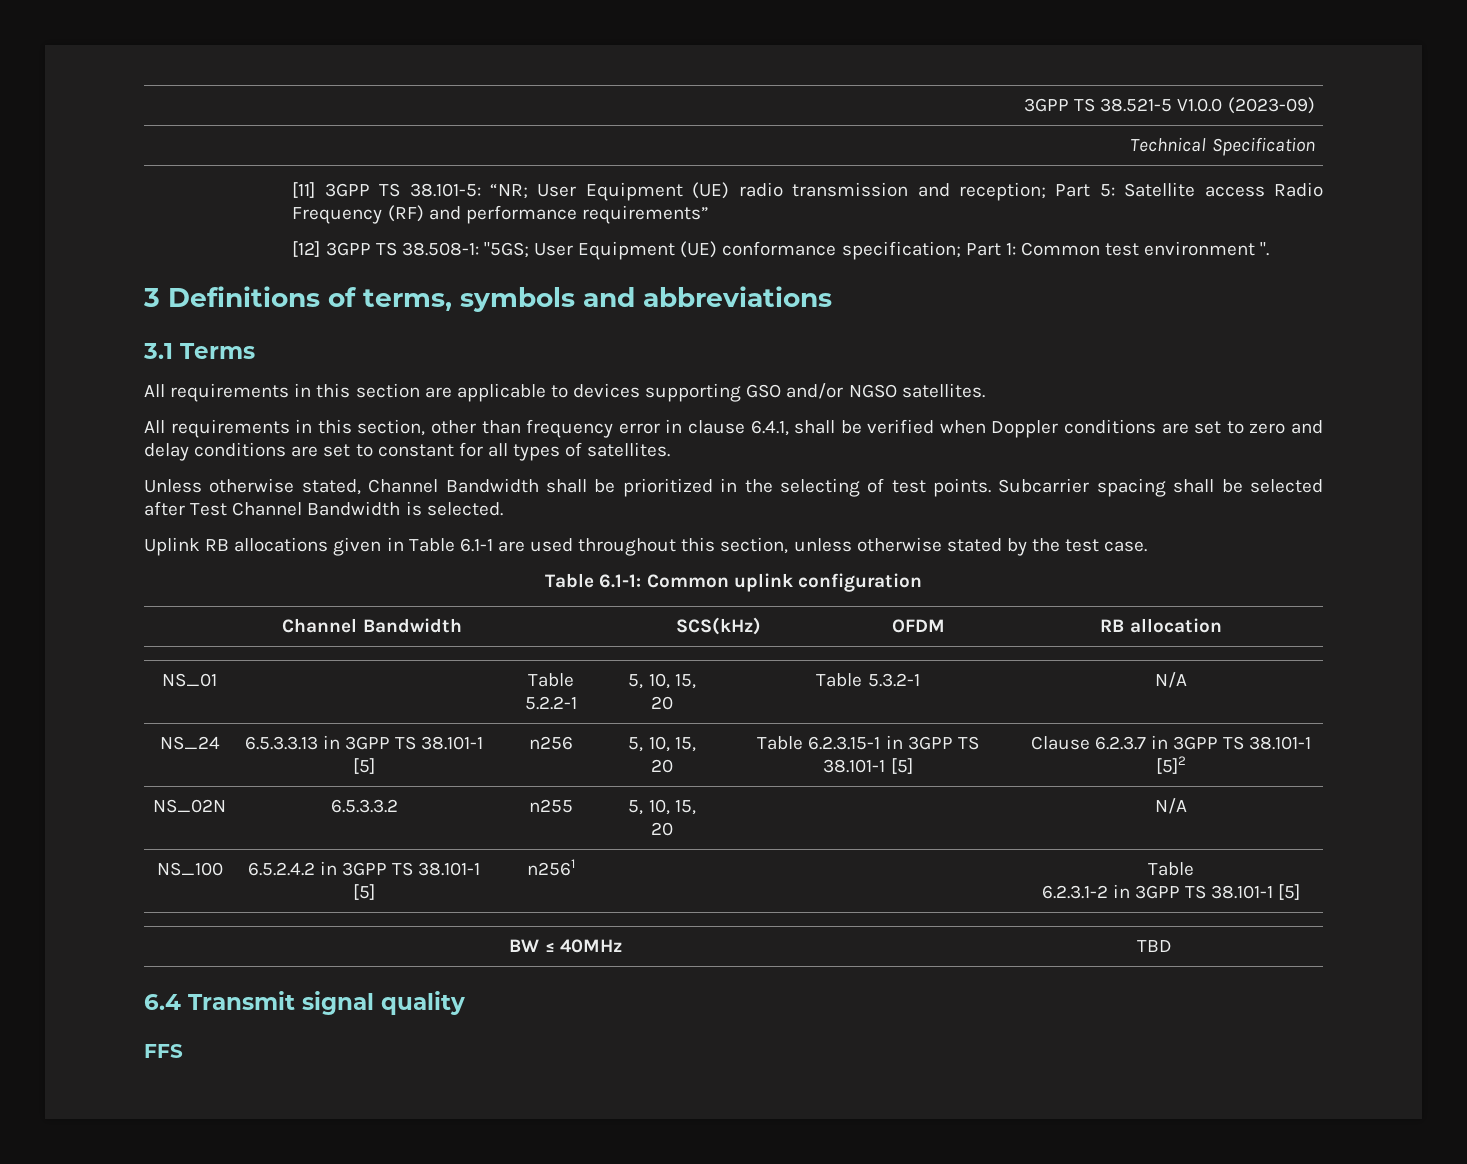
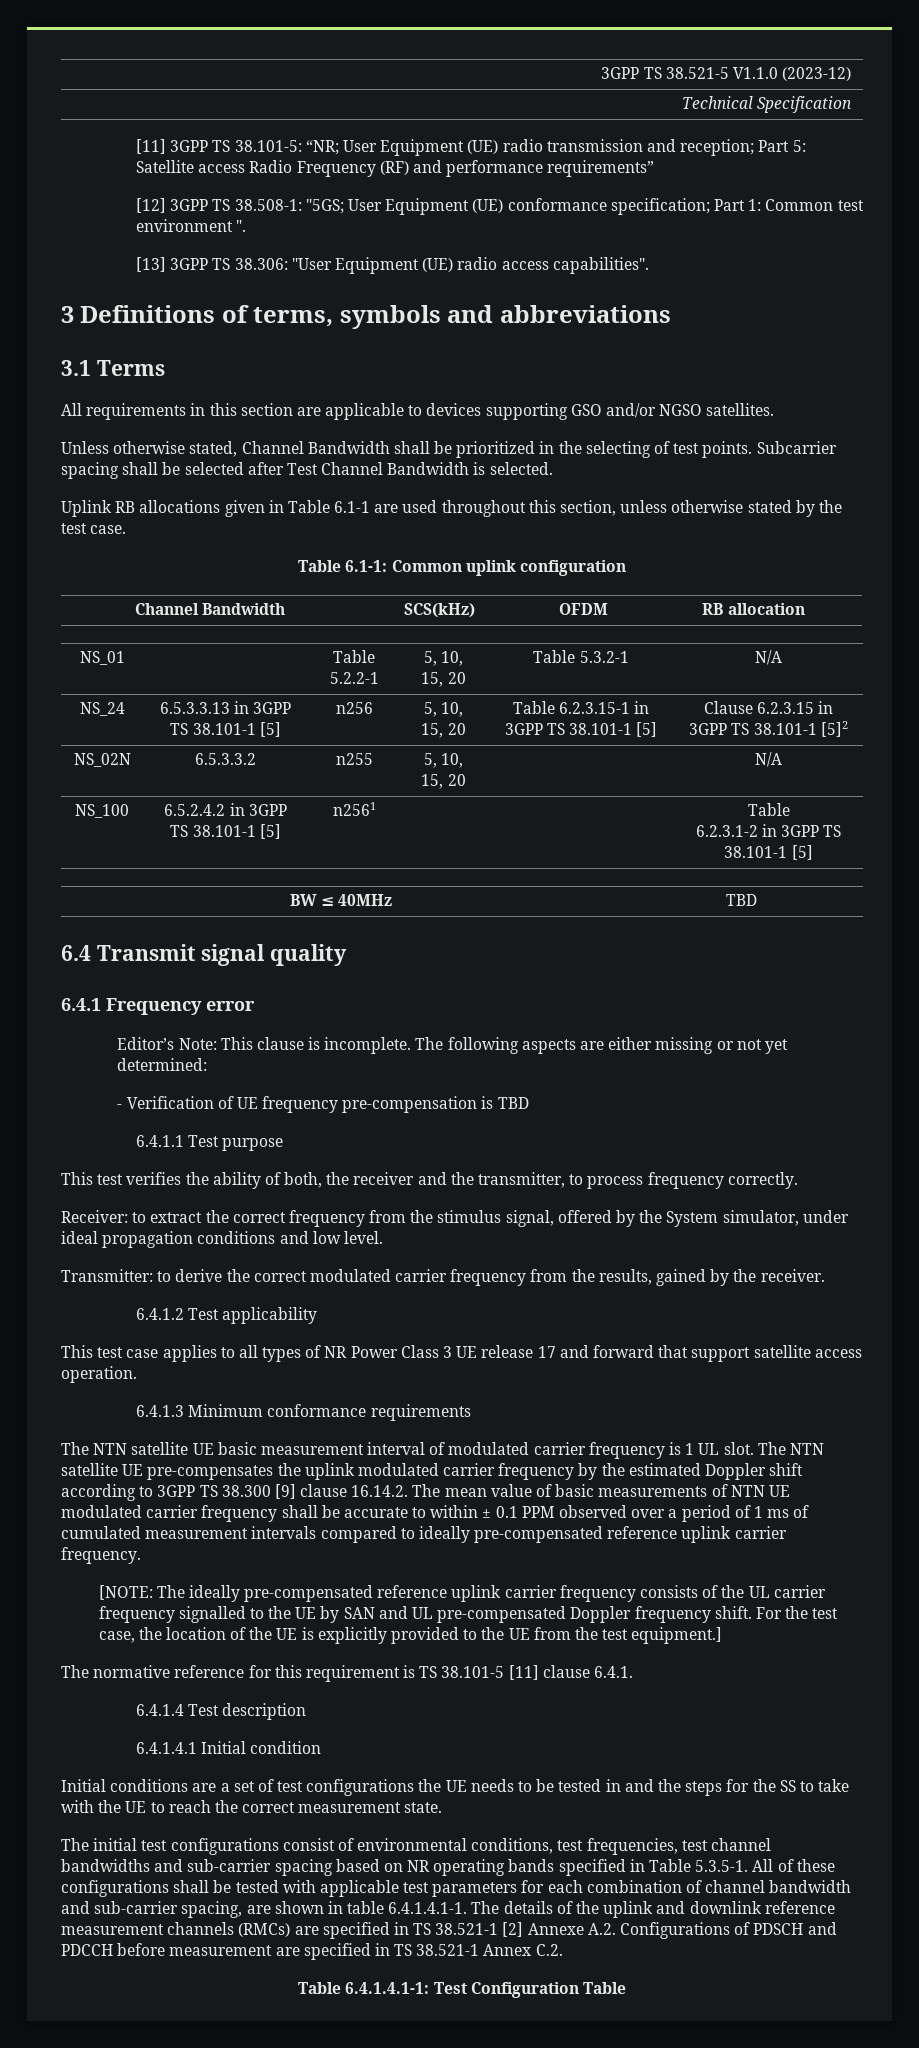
[1177,97,1315,114] V1.0.0 (2023-09) -> [732,67,852,81] V1.1.0 (2023-12)
(1270, 249) none -> [136,257,649,274] // [13] 3GPP TS 38.306: "User Equipment (UE) radio access capabilities".
[144,419,1323,438] [144,442,671,461] // All requirements in this section, other than frequency error in clause 6.4.1, shall be verified when Doppler conditions are set to zero and delay conditions are set to constant for all types of satellites. -> (775, 409) none
[1094,736,1146,750] 6.2.3.7 -> [757,702,814,714] 6.2.3.15
[144,1044,183,1058] FFS -> [61,998,255,1015] [117,1037,788,1054] [117,1058,208,1071] [117,1096,529,1113] [136,1135,284,1151] [61,1172,798,1189] [61,1210,849,1227] [61,1231,383,1248] [61,1269,825,1286] [136,1307,318,1324] [61,1345,862,1362] [61,1366,137,1383] [136,1404,471,1421] [61,1442,824,1459] [61,1463,804,1480] [61,1484,790,1501] [61,1505,810,1522] [61,1526,787,1543] [61,1547,141,1564] [98,1585,826,1602] [98,1606,839,1623] [98,1627,723,1644] [61,1665,634,1682] [136,1703,307,1720] [136,1741,322,1754] [61,1779,850,1796] [61,1800,443,1813] [61,1838,772,1855] [61,1859,835,1876] [61,1880,852,1897] [61,1901,835,1918] [61,1922,837,1939] [61,1943,563,1960] [298,1982,626,1998] 6.4.1 Frequency error // Editor’s Note: This clause is incomplete. The following aspects are either missing or not yet determined: // - Verification of UE frequency pre-compensation is TBD // 6.4.1.1 Test purpose // This test verifies the ability of both, the receiver and the transmitter, to process frequency correctly. // Receiver: to extract the correct frequency from the stimulus signal, offered by the System simulator, under ideal propagation conditions and low level. // Transmitter: to derive the correct modulated carrier frequency from the results, gained by the receiver. // 6.4.1.2 Test applicability // This test case applies to all types of NR Power Class 3 UE release 17 and forward that support satellite access operation. // 6.4.1.3 Minimum conformance requirements // The NTN satellite UE basic measurement interval of modulated carrier frequency is 1 UL slot. The NTN satellite UE pre-compensates the uplink modulated carrier frequency by the estimated Doppler shift according to 3GPP TS 38.300 [9] clause 16.14.2. The mean value of basic measurements of NTN UE modulated carrier frequency shall be accurate to within ± 0.1 PPM observed over a period of 1 ms of cumulated measurement intervals compared to ideally pre-compensated reference uplink carrier frequency. // [NOTE: The ideally pre-compensated reference uplink carrier frequency consists of the UL carrier frequency signalled to the UE by SAN and UL pre-compensated Doppler frequency shift. For the test case, the location of the UE is explicitly provided to the UE from the test equipment.] // The normative reference for this requirement is TS 38.101-5 [11] clause 6.4.1. // 6.4.1.4 Test description // 6.4.1.4.1 Initial condition // Initial conditions are a set of test configurations the UE needs to be tested in and the steps for the SS to take with the UE to reach the correct measurement state. // The initial test configurations consist of environmental conditions, test frequencies, test channel bandwidths and sub-carrier spacing based on NR operating bands specified in Table 5.3.5-1. All of these configurations shall be tested with applicable test parameters for each combination of channel bandwidth and sub-carrier spacing, are shown in table 6.4.1.4.1-1. The details of the uplink and downlink reference measurement channels (RMCs) are specified in TS 38.521-1 [2] Annexe A.2. Configurations of PDSCH and PDCCH before measurement are specified in TS 38.521-1 Annex C.2. // Table 6.4.1.4.1-1: Test Configuration Table

